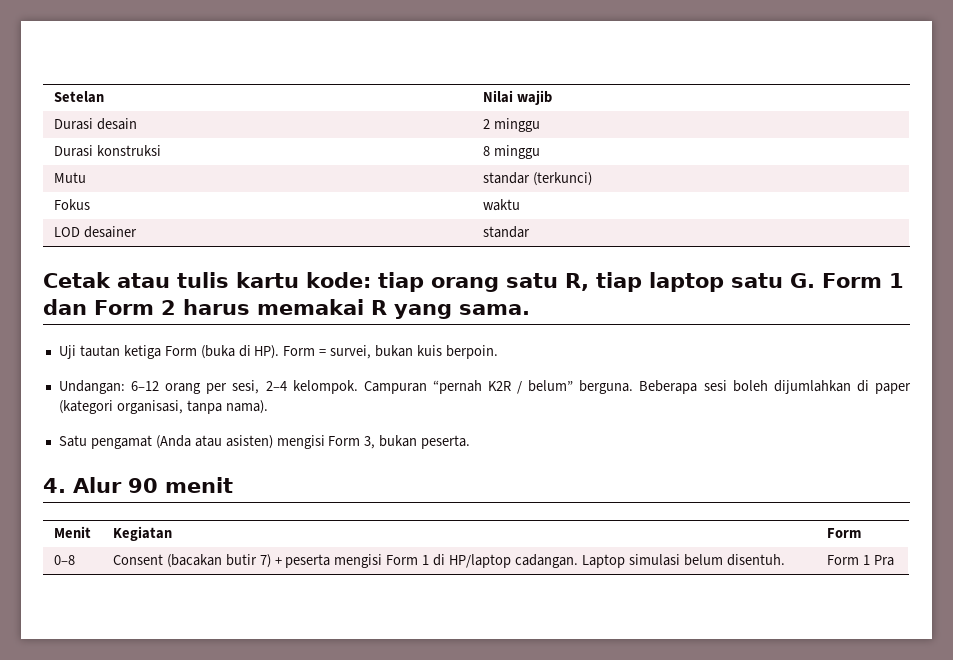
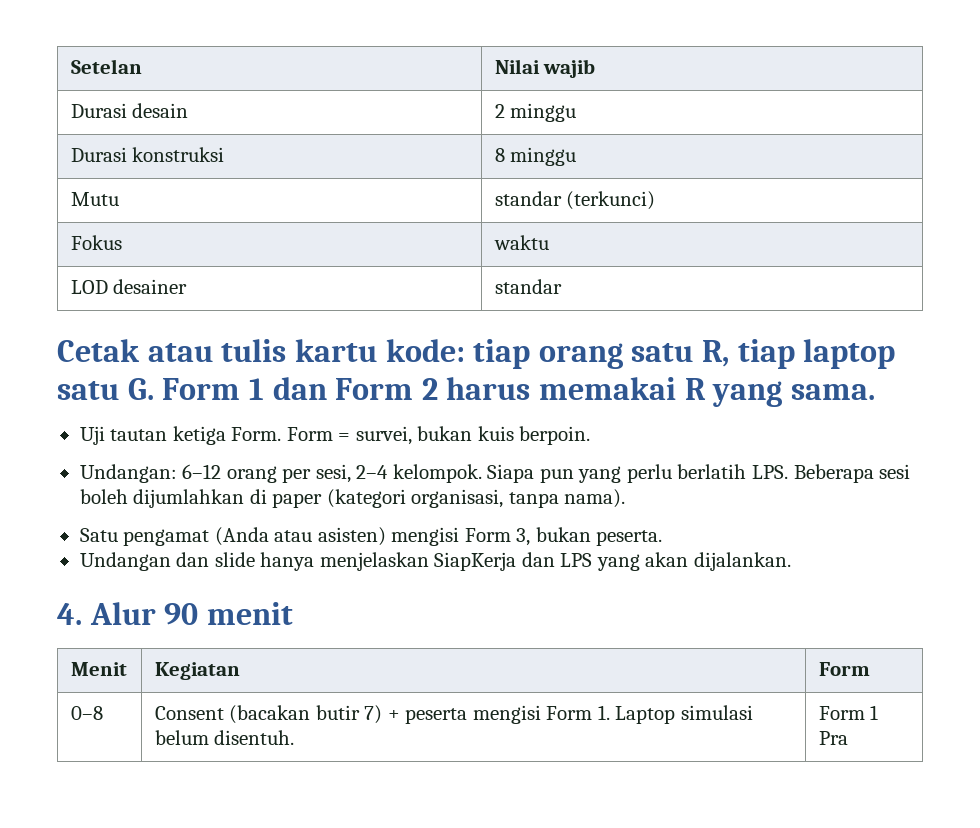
[164,345,280,359] Form (buka di HP). -> [231,427,282,441] Form.
[363,380,634,394] Campuran “pernah K2R / belum” berguna. -> [487,464,788,483] Siapa pun yang perlu berlatih LPS.
(471, 442) none -> [79,552,791,571] // Undangan dan slide hanya menjelaskan SiapKerja dan LPS yang akan dijalankan.
[422,554,578,568] 1 di HP/laptop cadangan. -> [597,705,610,720] 1.

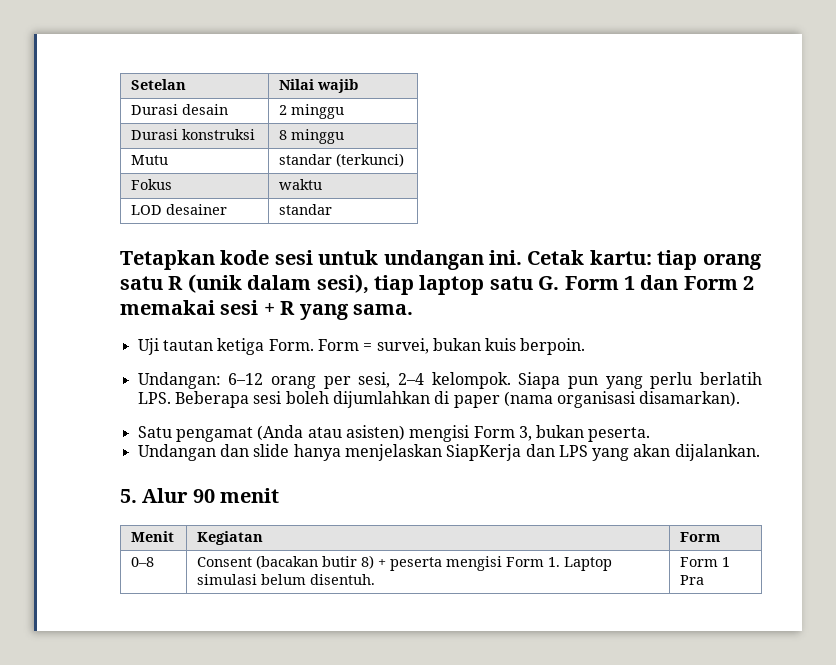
[57,339,730,369] Cetak atau tulis kartu kode: tiap orang satu R, -> [120,250,762,270] [120,274,369,294] Tetapkan kode sesi untuk undangan ini. Cetak kartu: tiap orang satu R (unik dalam sesi),
[446,377,677,400] harus memakai -> [120,300,275,315] memakai sesi +
[326,489,626,508] (kategori organisasi, tanpa nama). -> [503,391,741,408] (nama organisasi disamarkan).
[57,603,82,625] 4. -> [120,489,137,503] 5.
[364,705,383,724] 7) -> [361,555,375,569] 8)

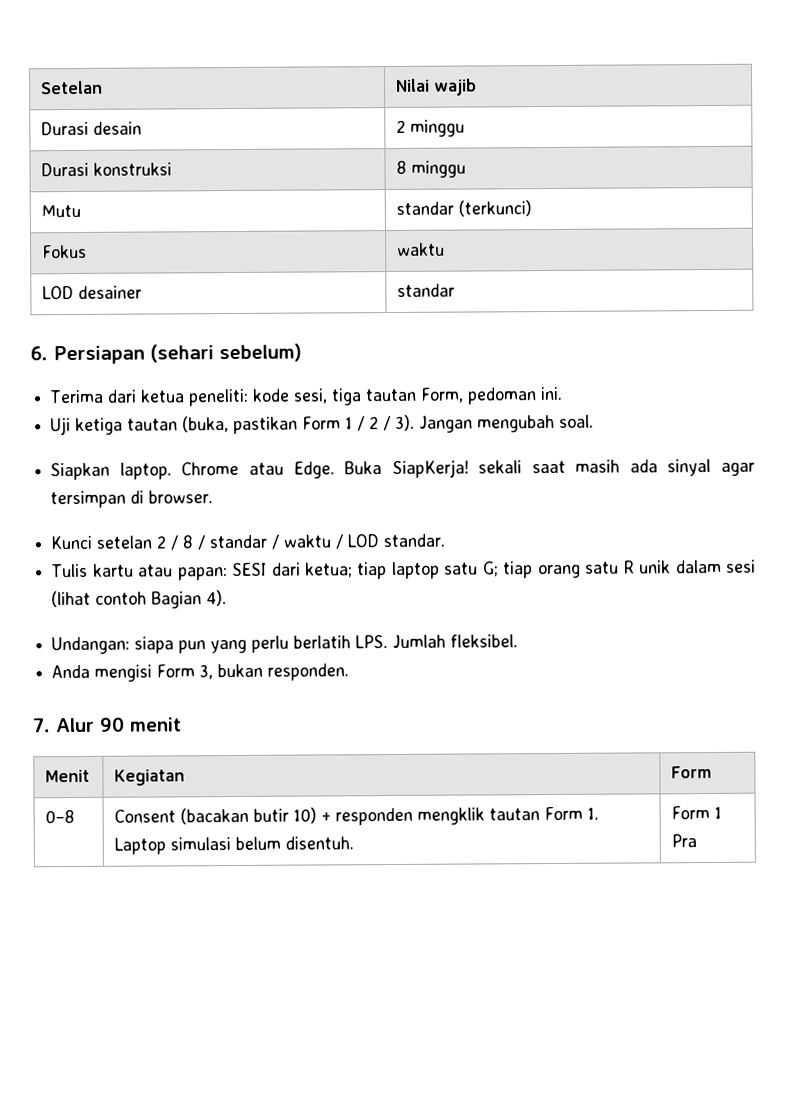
[120,250,762,270] [120,274,755,295] [120,300,413,320] [137,338,586,355] [137,372,561,389] Tetapkan kode sesi untuk undangan ini. Cetak kartu: tiap orang satu R (unik dalam sesi), tiap laptop satu G. Form 1 dan Form 2 memakai sesi + R yang sama. // Uji tautan ketiga Form. Form = survei, bukan kuis berpoin. // Undangan: 6–12 orang per sesi, 2–4 kelompok. Siapa -> [30,343,302,365] [49,386,564,407] [50,414,595,436] [50,459,755,481] [50,490,214,509] [50,533,446,551] [51,559,757,581] [51,590,228,609] [51,636,175,655] 6. Persiapan (sehari sebelum) // Terima dari ketua peneliti: kode sesi, tiga tautan Form, pedoman ini. // Uji ketiga tautan (buka, pastikan Form 1 / 2 / 3). Jangan mengubah soal. // Siapkan laptop. Chrome atau Edge. Buka SiapKerja! sekali saat masih ada sinyal agar tersimpan di browser. // Kunci setelan 2 / 8 / standar / waktu / LOD standar. // Tulis kartu atau papan: SESI dari ketua; tiap laptop satu G; tiap orang satu R unik dalam sesi (lihat contoh Bagian 4). // Undangan: siapa
[174,391,741,408] [137,425,651,442] [137,444,760,461] [120,489,137,503] Beberapa sesi boleh dijumlahkan di paper (nama organisasi disamarkan). // Satu pengamat (Anda atau asisten) mengisi Form 3, bukan peserta. // Undangan dan slide hanya menjelaskan SiapKerja dan LPS yang akan dijalankan. // 5. -> [392,634,519,649] [51,663,350,682] [33,718,51,733] Jumlah fleksibel. // Anda mengisi Form 3, bukan responden. // 7.
[361,555,503,571] 8) + peserta mengisi -> [293,807,541,826] 10) + responden mengklik tautan

